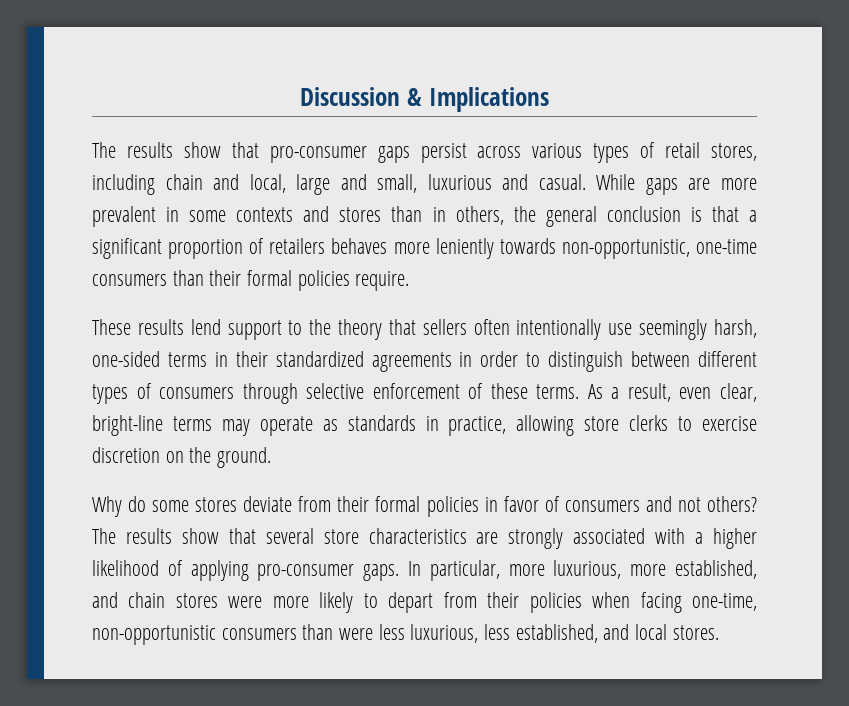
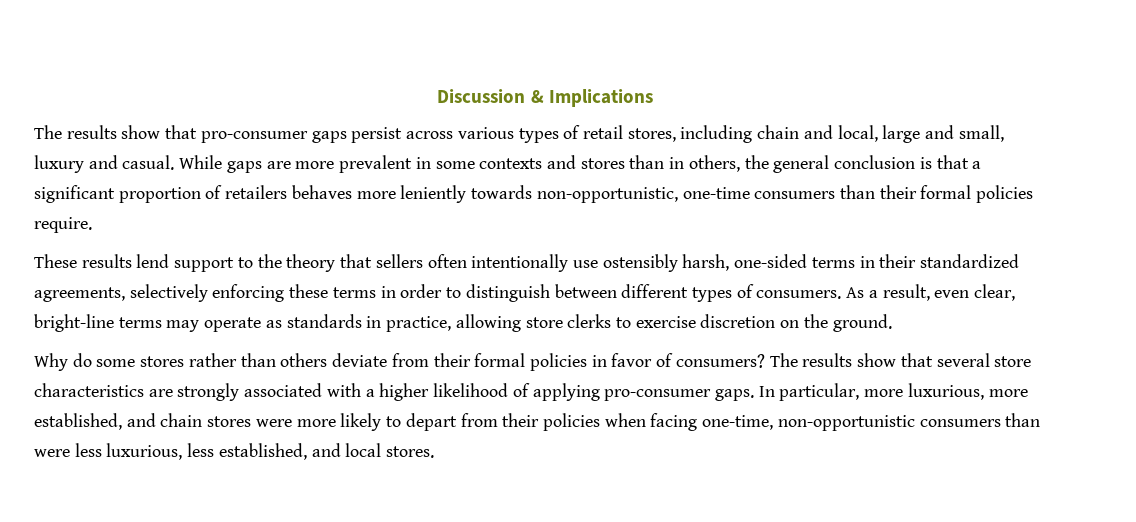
[427,174,492,190] luxurious -> [34,155,84,173] luxury
[639,319,708,340] seemingly -> [602,254,678,272] ostensibly
[371,352,452,372] agreements -> [34,284,376,302] agreements, selectively enforcing these terms
[159,383,580,404] consumers through selective enforcement of these terms. -> [756,290,842,299] consumers.
(238, 504) none -> [188,353,328,367] rather than others
[564,496,757,512] consumers and not others? -> [675,354,765,368] consumers?

